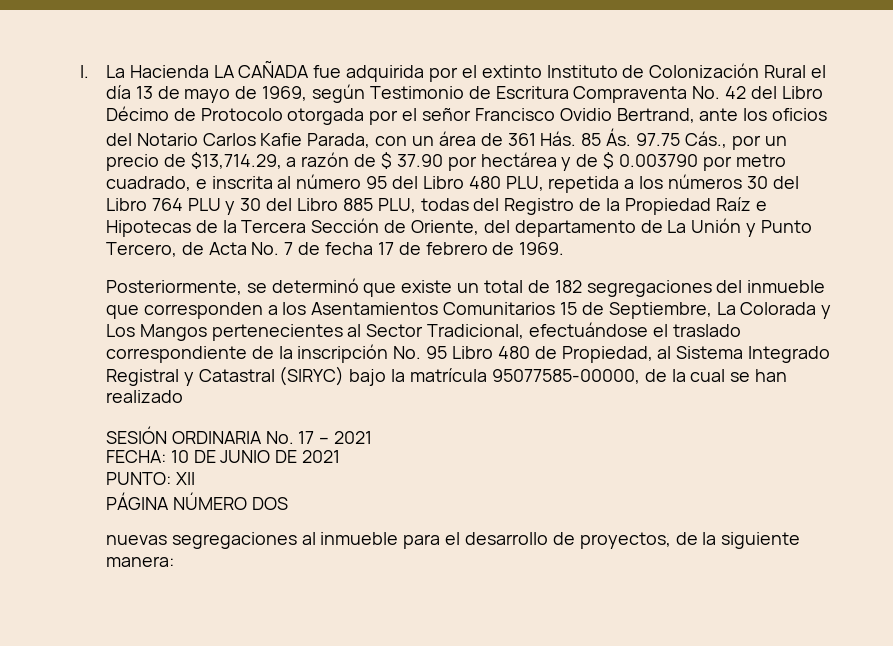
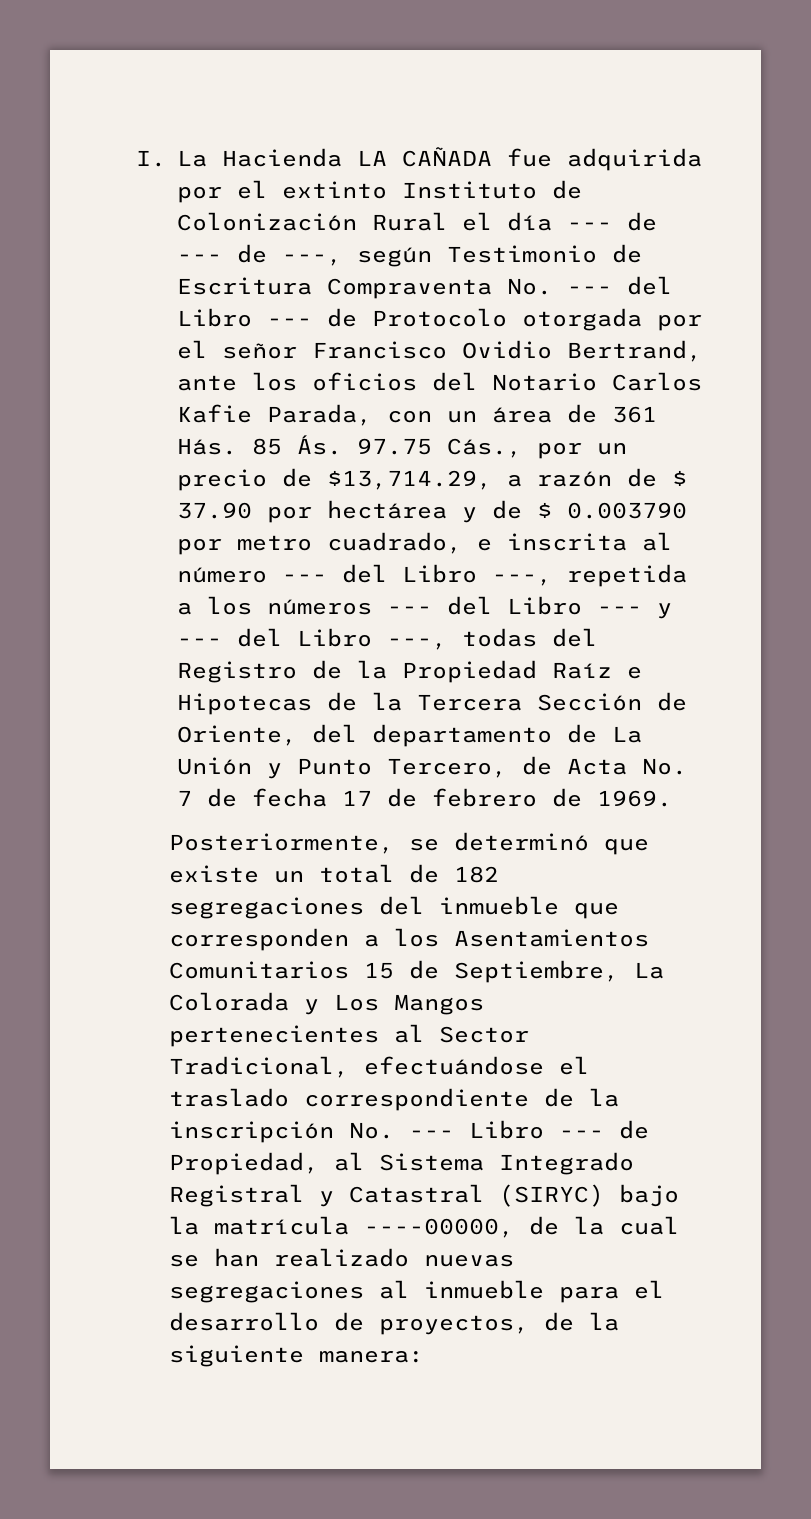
[135,86,308,103] 13 de mayo de 1969, -> [567,212,658,231] [177,244,343,266] --- de --- de ---,
[725,86,823,99] [105,106,169,121] 42 del Libro Décimo -> [567,276,673,295] [177,308,313,327] --- del Libro ---
[366,176,544,191] 95 del Libro 480 PLU, -> [282,564,553,586] --- del Libro ---,
[746,176,799,189] [105,198,416,215] 30 del Libro 764 PLU y 30 del Libro 885 PLU, -> [387,596,673,619] [177,628,448,650] --- del Libro --- y --- del Libro ---,
[426,346,530,359] 95 Libro 480 -> [408,1120,604,1139] --- Libro ---
[491,369,640,384] 95077585-00000, -> [363,1218,514,1238] ----00000,
[105,426,373,444] [105,450,341,463] [105,472,195,485] [105,492,288,510] // SESIÓN ORDINARIA No. 17 – 2021 // FECHA: 10 DE JUNIO DE 2021 // PUNTO: XII // PÁGINA NÚMERO DOS // -> (409, 1257) none

